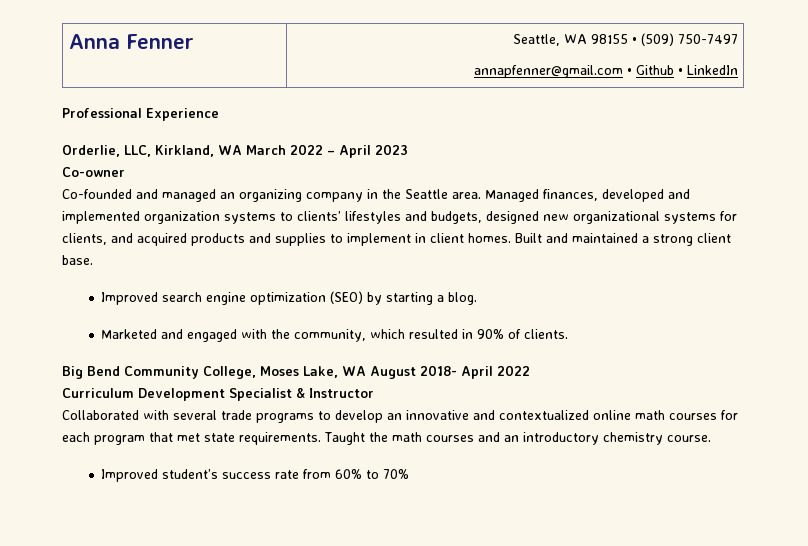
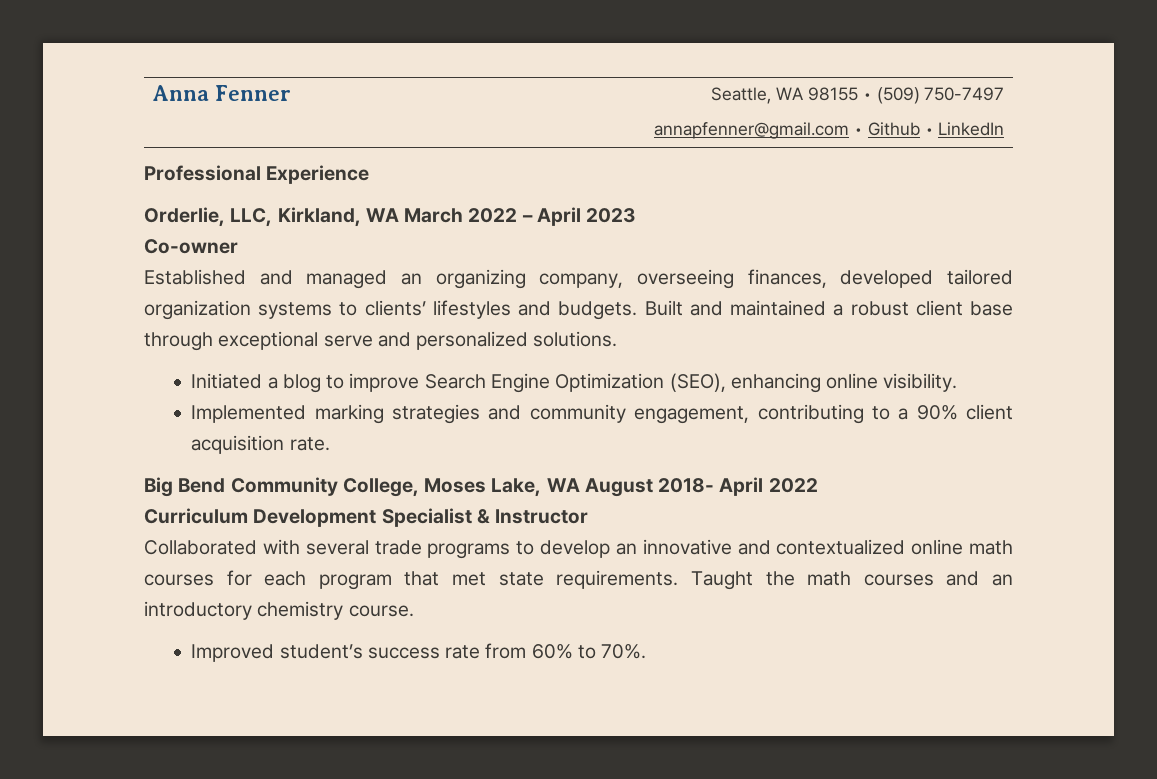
[62,189,132,199] Co-founded -> [144,269,246,285] Established
[306,189,690,202] [62,211,140,224] company in the Seattle area. Managed finances, developed and implemented -> [539,269,1013,289] company, overseeing finances, developed tailored
[431,211,737,224] [62,233,731,246] [62,255,93,265] [101,291,478,305] [101,329,569,342] budgets, designed new organizational systems for clients, and acquired products and supplies to implement in client homes. Built and maintained a strong client base. // Improved search engine optimization (SEO) by starting a blog. // Marketed and engaged with the community, which resulted in 90% of clients. -> [558,300,1014,320] [144,331,618,351] [191,373,958,393] [191,404,1014,424] [191,435,330,454] budgets. Built and maintained a robust client base through exceptional serve and personalized solutions. // Initiated a blog to improve Search Engine Optimization (SEO), enhancing online visibility. // Implemented marking strategies and community engagement, contributing to a 90% client acquisition rate.
[383,469,410,479] 70% -> [601,644,647,659] 70%.

